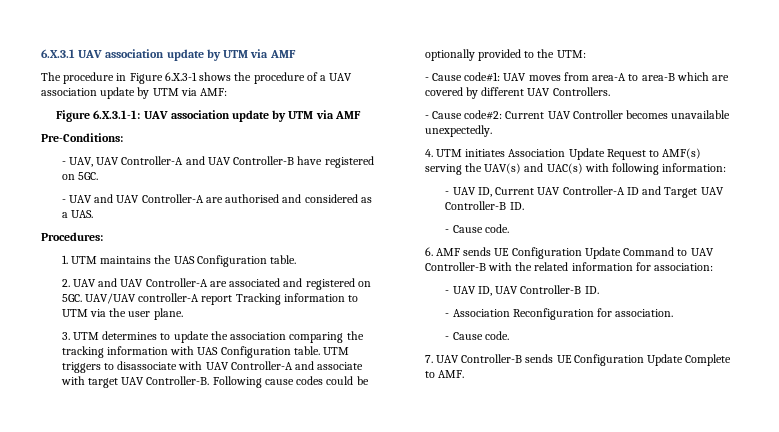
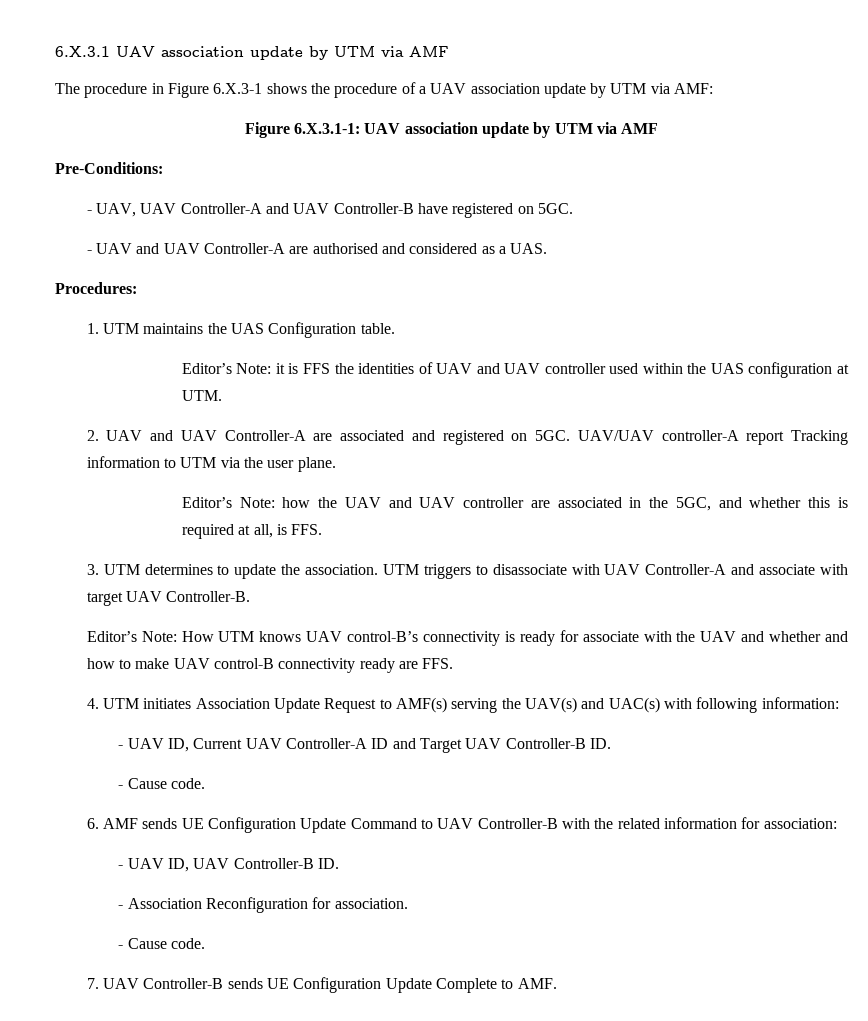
(297, 259) none -> [181,362,850,378] [181,390,222,401] // Editor’s Note: it is FFS the identities of UAV and UAV controller used within the UAS configuration at UTM.
(183, 314) none -> [181,497,849,511] [181,524,323,539] // Editor’s Note: how the UAV and UAV controller are associated in the 5GC, and whether this is required at all, is FFS.
[230,331,364,343] [61,346,320,358] association comparing the tracking information with UAS Configuration table. -> [305,564,379,575] association.
[212,376,369,388] [424,49,586,61] [424,72,730,82] [424,87,610,99] [424,110,731,120] [424,125,492,137] Following cause codes could be optionally provided to the UTM: // - Cause code#1: UAV moves from area-A to area-B which are covered by different UAV Controllers. // - Cause code#2: Current UAV Controller becomes unavailable unexpectedly. -> [86,630,848,646] [86,658,454,673] // Editor’s Note: How UTM knows UAV control-B’s connectivity is ready for associate with the UAV and whether and how to make UAV control-B connectivity ready are FFS.

